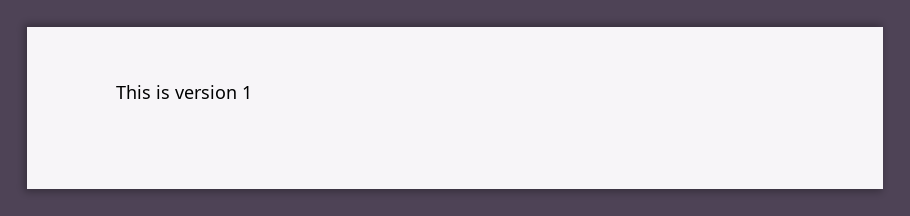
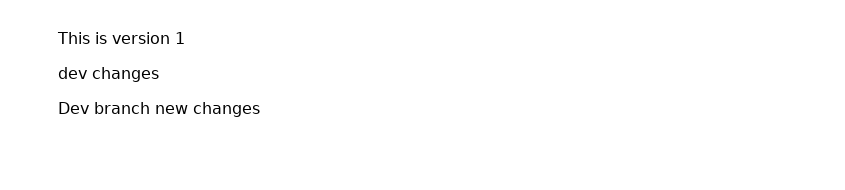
(252, 92) none -> [58,67,159,82] [58,102,260,117] // dev changes // Dev branch new changes

